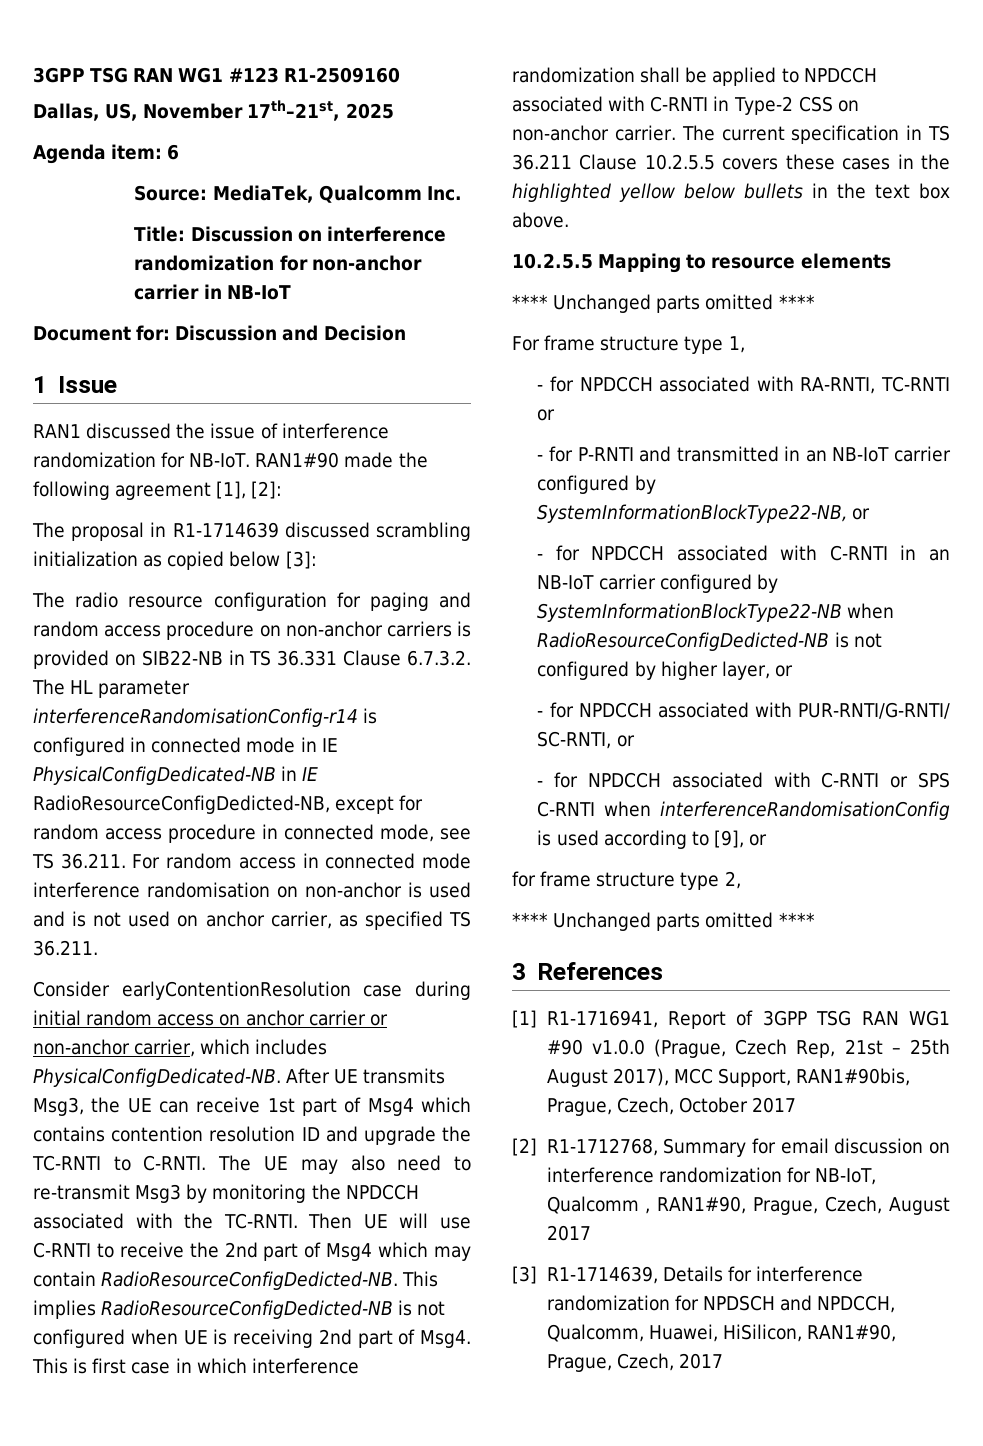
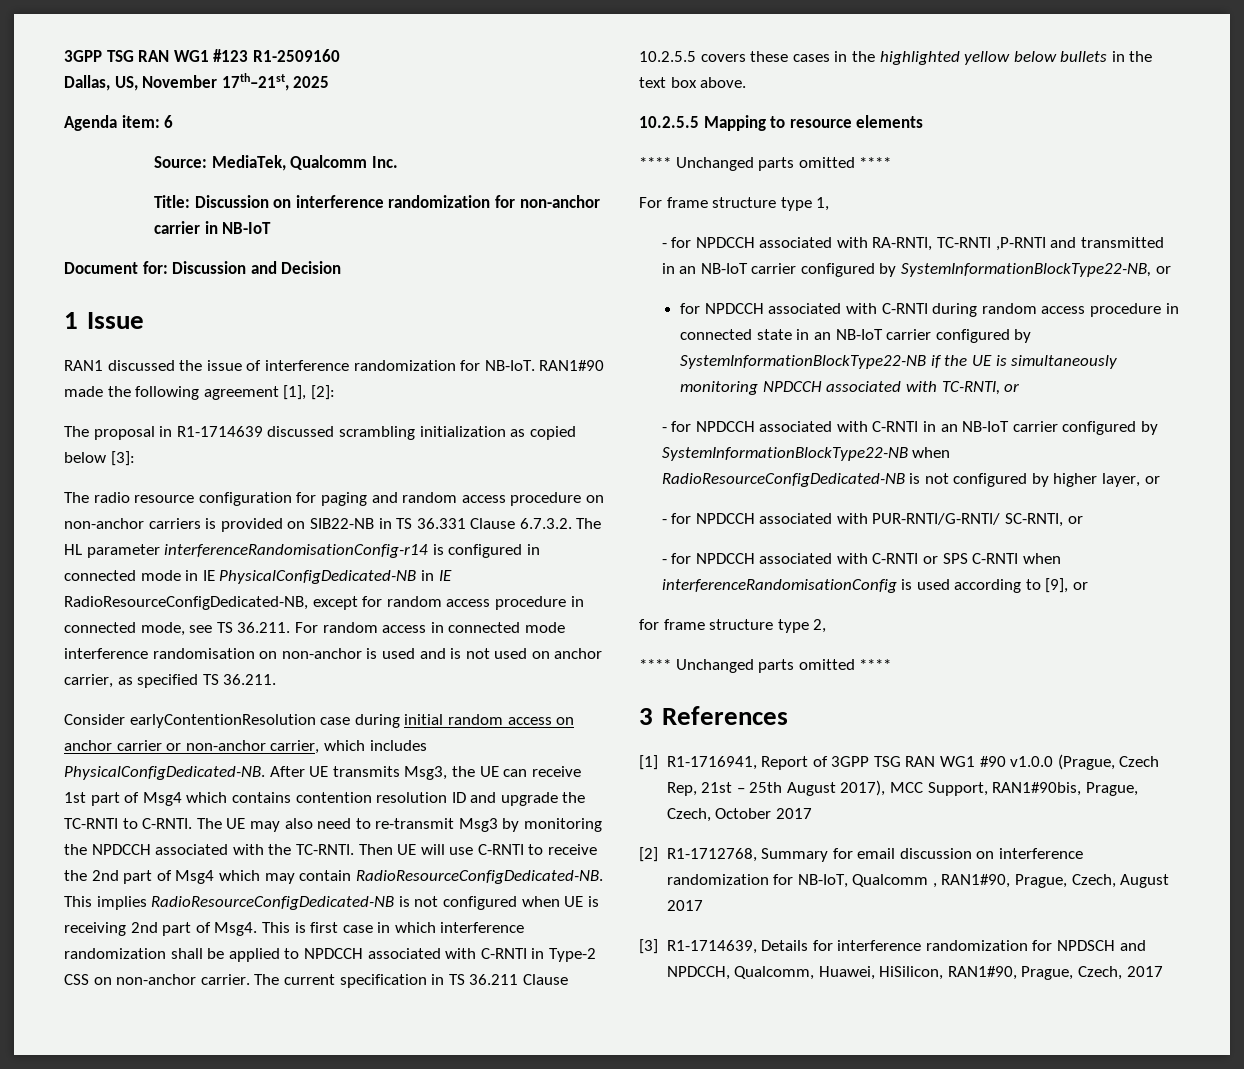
[33,795,330,814] RadioResourceConfigDedicted-NB, -> [64,596,308,610] RadioResourceConfigDedicated-NB,
[101,1271,399,1290] RadioResourceConfigDedicted-NB. -> [355,870,603,884] RadioResourceConfigDedicated-NB.
[101,1300,394,1319] RadioResourceConfigDedicted-NB -> [151,896,395,910] RadioResourceConfigDedicated-NB
[537,409,556,421] [537,446,634,462] or // - for P-RNTI -> [995,237,1046,251] ,P-RNTI
(871, 514) none -> [680,303,1179,317] [680,329,1032,343] [680,355,1118,369] [680,381,1020,395] // for NPDCCH associated with C-RNTI during random access procedure in connected state in an NB-IoT carrier configured by SystemInformationBlockType22-NB if the UE is simultaneously monitoring NPDCCH associated with TC-RNTI, or
[537,632,830,651] RadioResourceConfigDedicted-NB -> [661,473,905,487] RadioResourceConfigDedicated-NB

